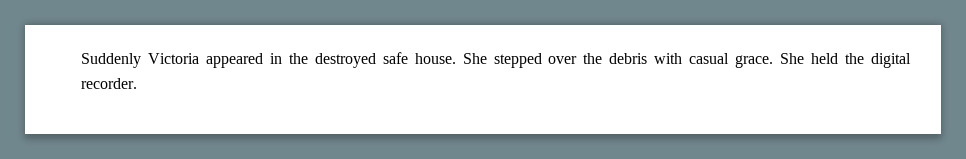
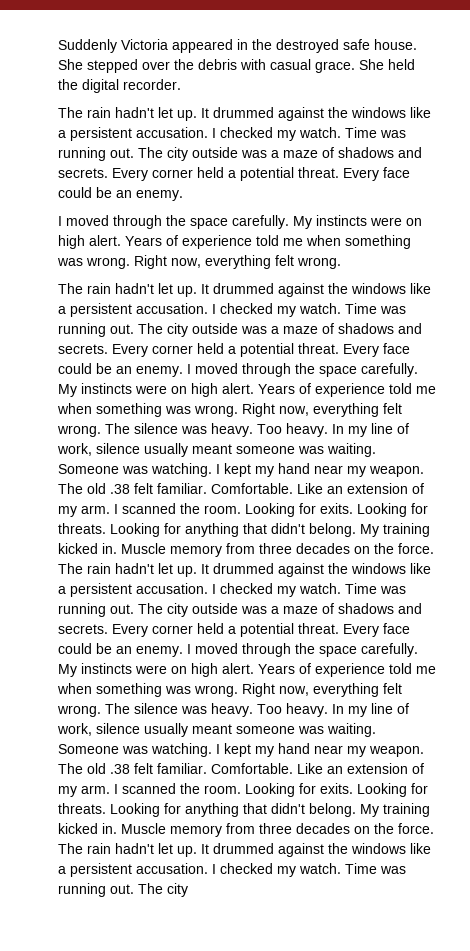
(137, 83) none -> [58,107,431,121] [58,127,406,141] [58,147,422,161] [58,167,410,181] [58,187,183,201] [58,215,422,229] [58,235,411,249] [57,255,341,269] [58,283,431,297] [58,303,406,317] [58,323,422,337] [58,343,410,357] [58,363,418,377] [58,383,436,397] [57,403,402,417] [57,423,409,437] [57,443,376,457] [58,463,424,477] [58,483,424,494] [58,503,428,517] [58,523,430,537] [58,543,434,557] [58,563,431,577] [58,583,406,597] [58,603,422,617] [58,623,410,637] [58,643,418,657] [58,663,436,677] [57,683,402,697] [57,703,409,717] [57,723,376,737] [58,743,424,757] [58,763,424,774] [58,783,428,797] [58,803,430,817] [58,823,434,837] [58,843,431,857] [58,863,406,877] [58,883,188,897] // The rain hadn't let up. It drummed against the windows like a persistent accusation. I checked my watch. Time was running out. The city outside was a maze of shadows and secrets. Every corner held a potential threat. Every face could be an enemy. // I moved through the space carefully. My instincts were on high alert. Years of experience told me when something was wrong. Right now, everything felt wrong. // The rain hadn't let up. It drummed against the windows like a persistent accusation. I checked my watch. Time was running out. The city outside was a maze of shadows and secrets. Every corner held a potential threat. Every face could be an enemy. I moved through the space carefully. My instincts were on high alert. Years of experience told me when something was wrong. Right now, everything felt wrong. The silence was heavy. Too heavy. In my line of work, silence usually meant someone was waiting. Someone was watching. I kept my hand near my weapon. The old .38 felt familiar. Comfortable. Like an extension of my arm. I scanned the room. Looking for exits. Looking for threats. Looking for anything that didn't belong. My training kicked in. Muscle memory from three decades on the force. The rain hadn't let up. It drummed against the windows like a persistent accusation. I checked my watch. Time was running out. The city outside was a maze of shadows and secrets. Every corner held a potential threat. Every face could be an enemy. I moved through the space carefully. My instincts were on high alert. Years of experience told me when something was wrong. Right now, everything felt wrong. The silence was heavy. Too heavy. In my line of work, silence usually meant someone was waiting. Someone was watching. I kept my hand near my weapon. The old .38 felt familiar. Comfortable. Like an extension of my arm. I scanned the room. Looking for exits. Looking for threats. Looking for anything that didn't belong. My training kicked in. Muscle memory from three decades on the force. The rain hadn't let up. It drummed against the windows like a persistent accusation. I checked my watch. Time was running out. The city

